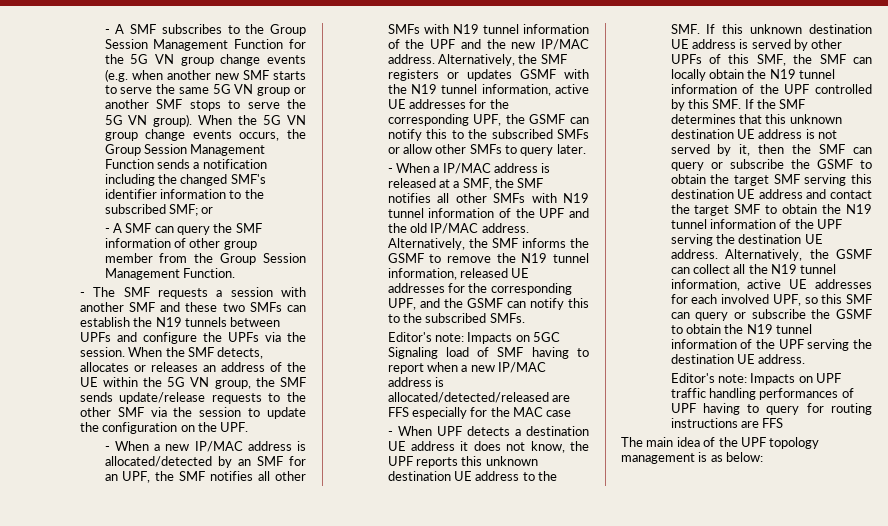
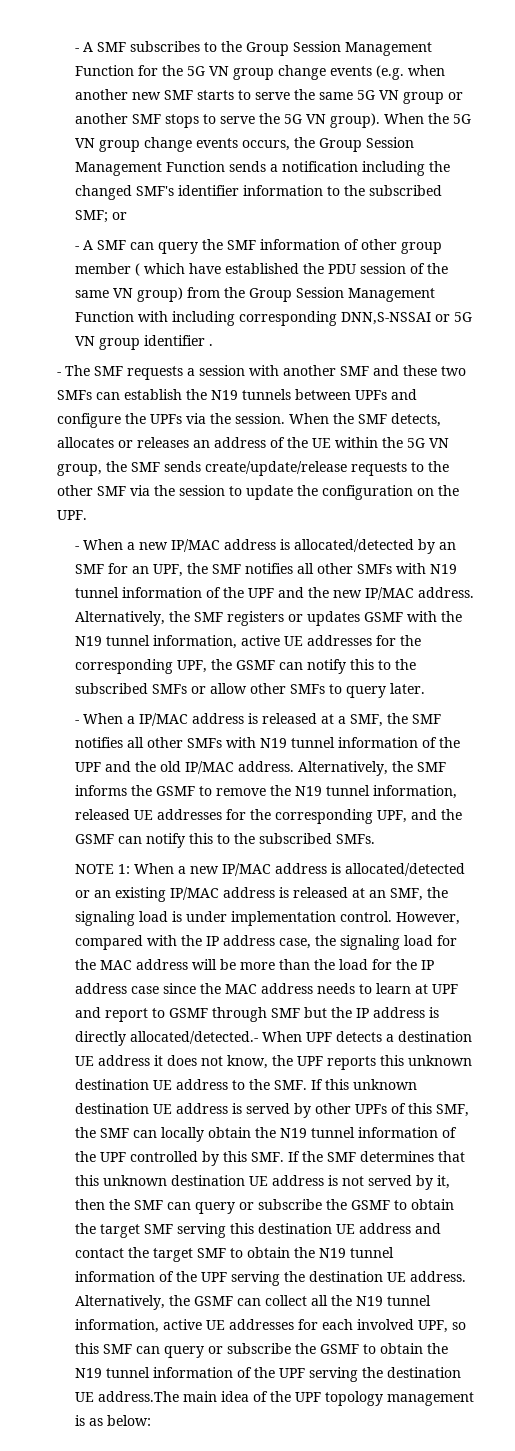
(153, 258) none -> [135,263,449,276] [75,287,184,302] ( which have established the PDU session of the same VN group)
[182,268,235,278] Function. -> [75,311,473,326] [75,335,214,350] Function with including corresponding DNN,S-NSSAI or 5G VN group identifier .
[119,392,206,404] update/release -> [205,461,348,476] create/update/release
[387,332,561,344] [387,347,589,359] [387,362,547,374] [387,377,444,387] [387,392,570,403] [387,407,572,419] [387,431,393,436] Editor's note: Impacts on 5GC Signaling load of SMF having to report when a new IP/MAC address is allocated/detected/released are FFS especially for the MAC case // - -> [75,863,466,876] [75,887,449,902] [75,911,461,926] [75,935,458,950] [75,959,435,970] [75,983,459,994] [75,1007,440,1022] [75,1031,259,1046] NOTE 1: When a new IP/MAC address is allocated/detected or an existing IP/MAC address is released at an SMF, the signaling load is under implementation control. However, compared with the IP address case, the signaling load for the MAC address will be more than the load for the IP address case since the MAC address needs to learn at UPF and report to GSMF through SMF but the IP address is directly allocated/detected.-
[758,354,806,364] [670,373,842,385] [670,388,854,400] [670,403,872,415] [670,418,784,428] [621,437,643,447] address. // Editor's note: Impacts on UPF traffic handling performances of UPF having to query for routing instructions are FFS // The -> [98,1391,180,1402] address.The

